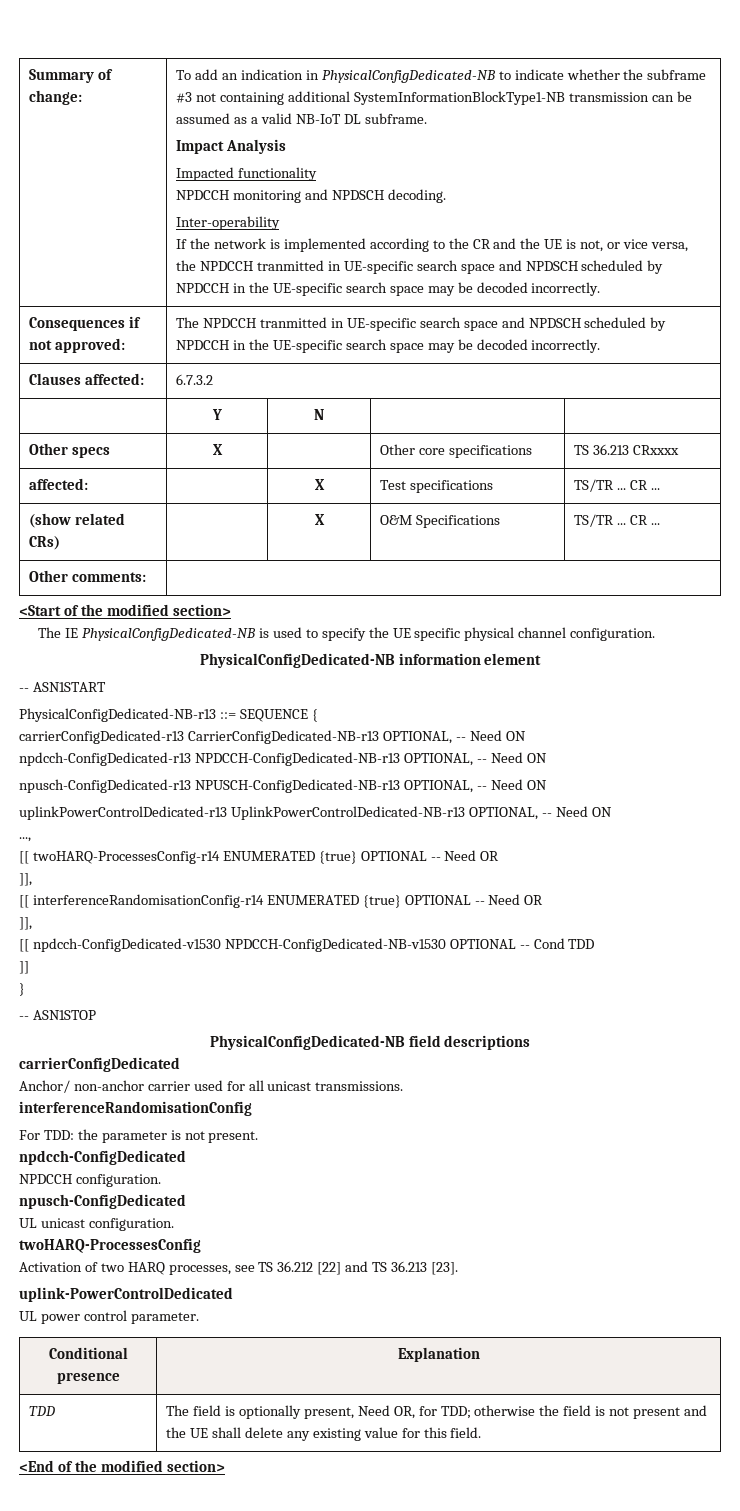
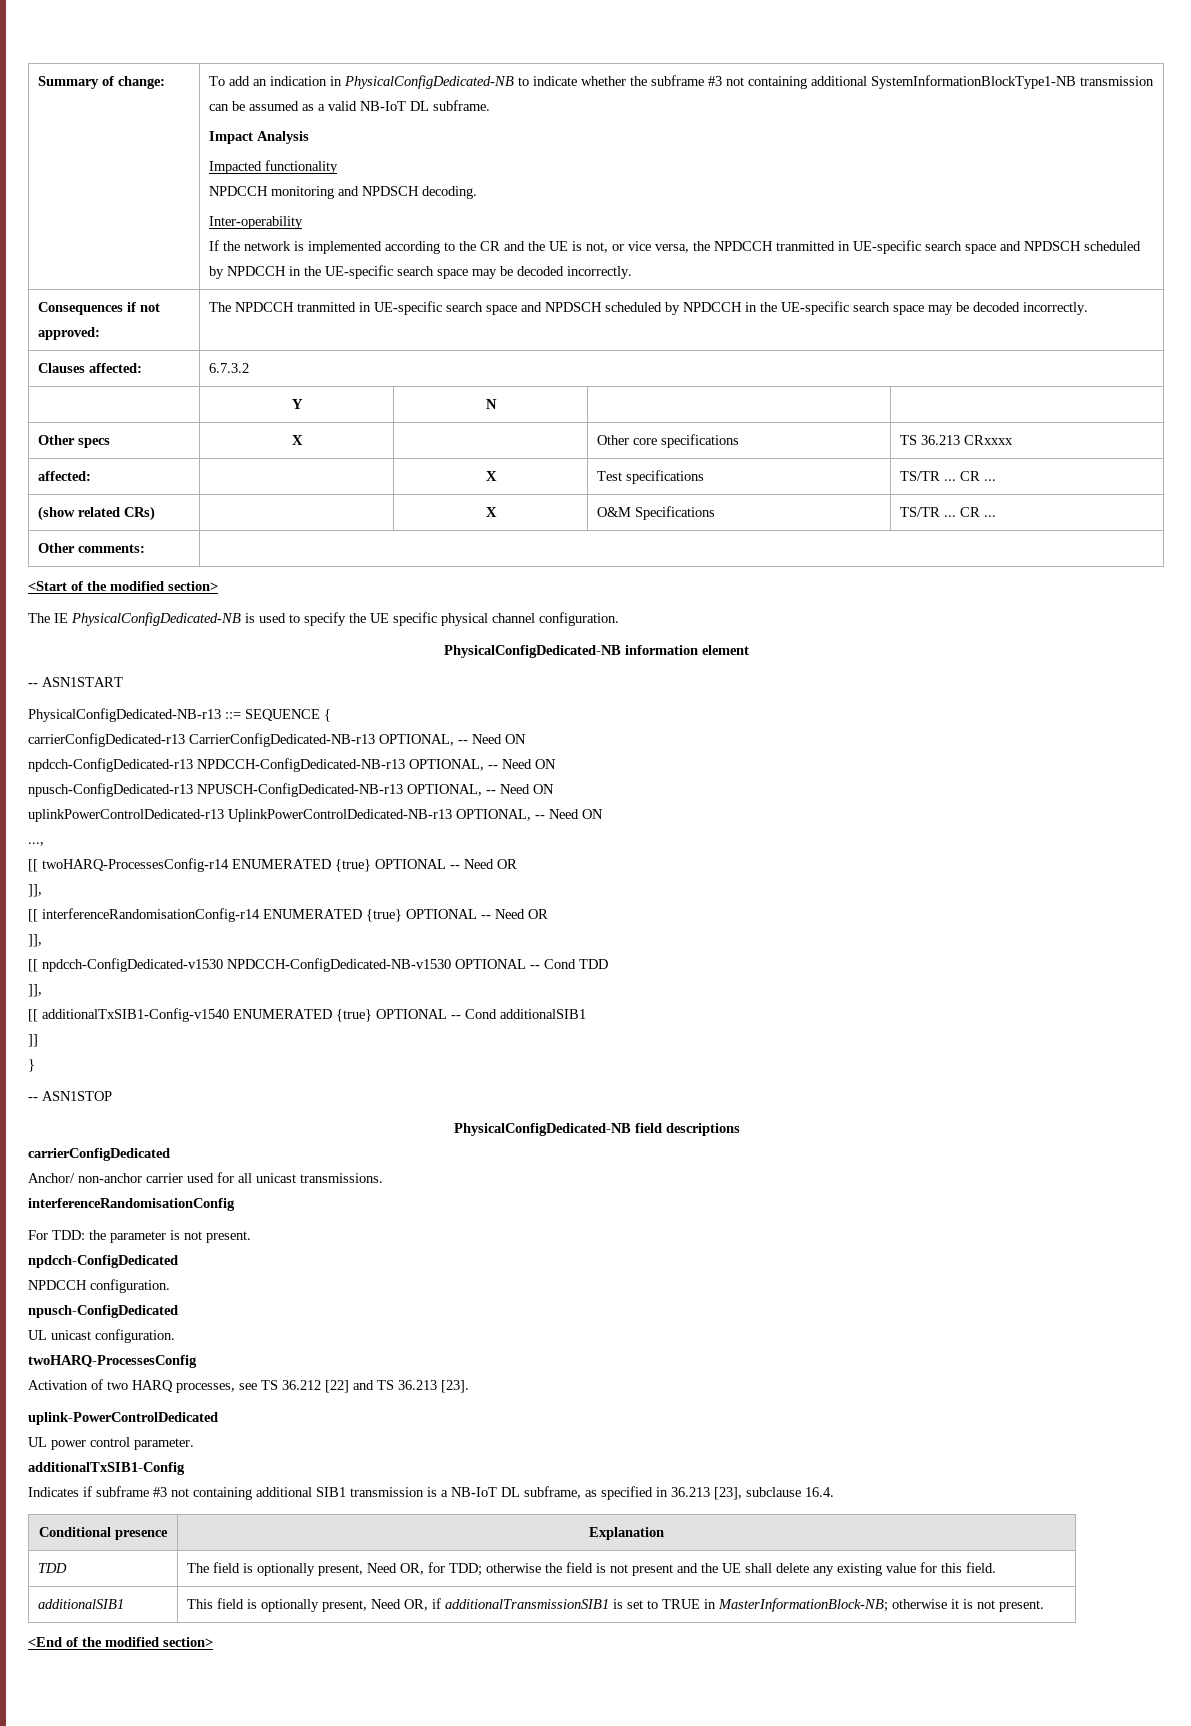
(595, 944) none -> [28,984,42,997] [28,1008,586,1022] // ]], // [[ additionalTxSIB1-Config-v1540 ENUMERATED {true} OPTIONAL -- Cond additionalSIB1
(199, 1318) none -> [28,1462,185,1475] [28,1486,834,1500] // additionalTxSIB1-Config // Indicates if subframe #3 not containing additional SIB1 transmission is a NB-IoT DL subframe, as specified in 36.213 [23], subclause 16.4.
(482, 1432) none -> [37,1599,124,1609] [186,1598,1044,1612] // additionalSIB1 | This field is optionally present, Need OR, if additionalTransmissionSIB1 is set to TRUE in MasterInformationBlock-NB; otherwise it is not present.

